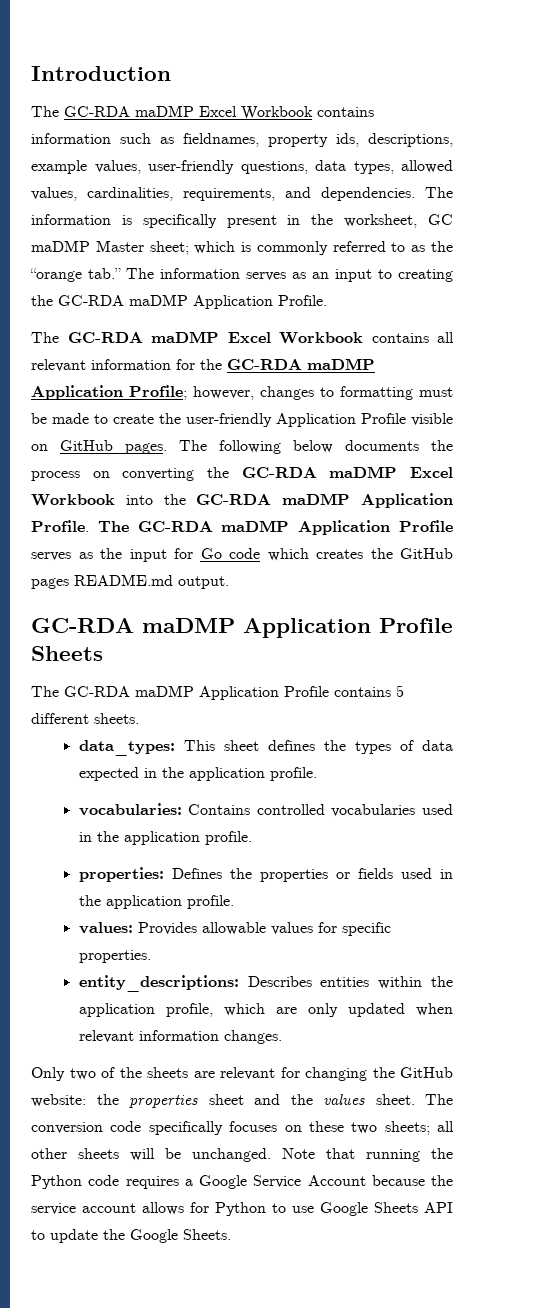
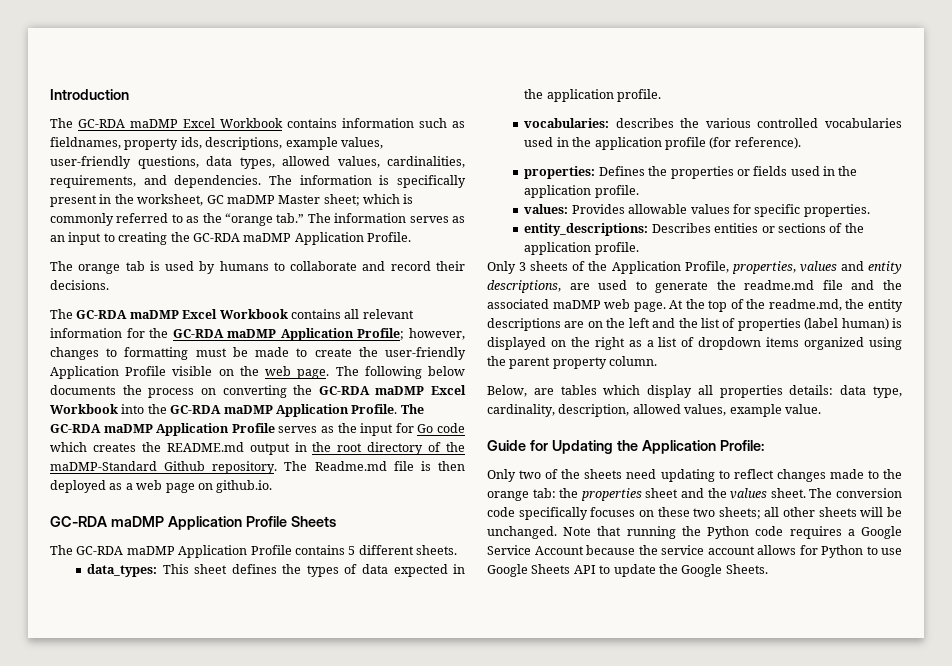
(327, 300) none -> [50,261,465,274] [50,280,109,290] // The orange tab is used by humans to collaborate and record their decisions.
[60,440,167,454] GitHub pages. -> [239,366,330,379] the web page.
[400,548,453,559] [31,574,229,589] GitHub pages README.md output. -> [166,442,465,455] [50,461,466,474] [50,480,273,493] README.md output in the root directory of the maDMP-Standard Github repository. The Readme.md file is then deployed as a web page on github.io.
[188,804,251,815] Contains -> [615,118,751,128] describes the various
[204,831,252,845] profile. -> [664,137,801,150] profile (for reference).
[378,976,454,989] [78,1003,453,1017] [78,1030,282,1044] within the application profile, which are only updated when relevant information changes. -> [761,223,864,233] [524,242,639,255] [487,261,902,274] [487,280,902,293] [487,299,903,312] [487,318,902,331] [487,337,902,350] [487,356,658,369] [487,385,902,398] [487,404,821,417] [487,440,764,454] or sections of the application profile. // Only 3 sheets of the Application Profile, properties, values and entity descriptions, are used to generate the readme.md file and the associated maDMP web page. At the top of the readme.md, the entity descriptions are on the left and the list of properties (label human) is displayed on the right as a list of dropdown items organized using the parent property column. // Below, are tables which display all properties details: data type, cardinality, description, allowed values, example value. // Guide for Updating the Application Profile:
[193,1067,453,1081] [31,1094,86,1107] are relevant for changing the GitHub website: -> [626,469,902,482] [487,488,556,501] need updating to reflect changes made to the orange tab:

